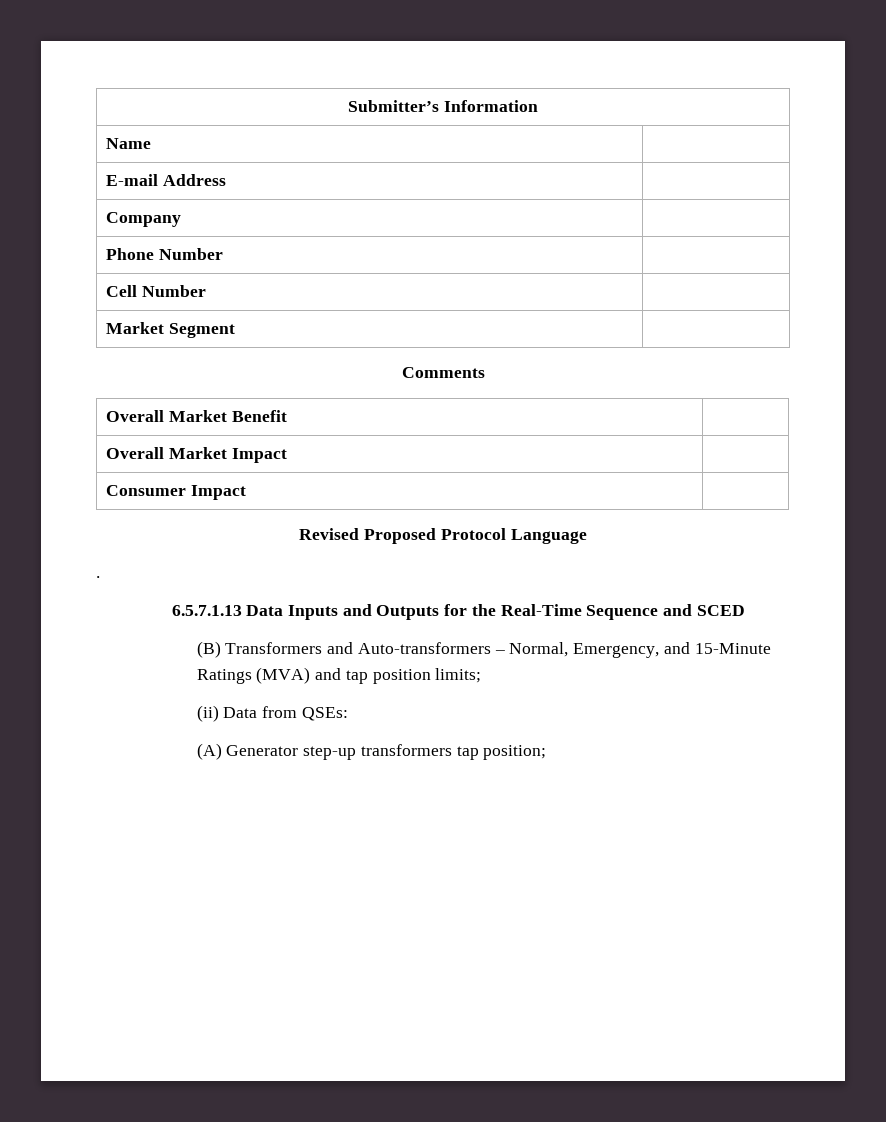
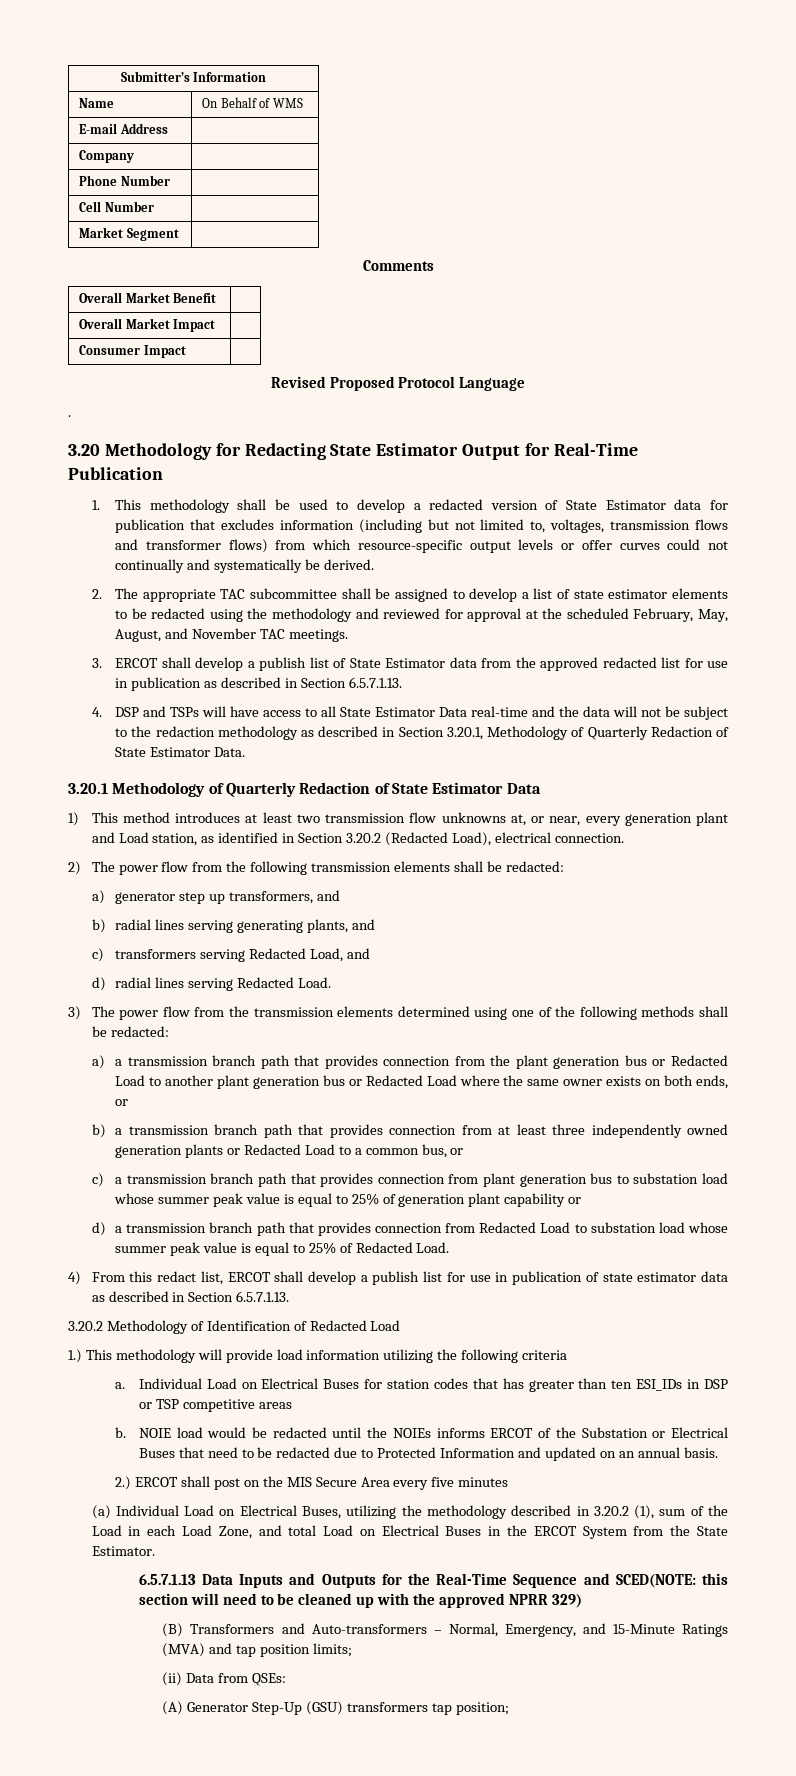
(152, 143) none -> [202,97,303,108] On Behalf of WMS
(100, 577) none -> [68,443,638,460] [68,467,163,480] [91,499,729,513] [115,519,728,533] [115,539,729,553] [115,559,374,573] [91,588,729,602] [115,608,728,622] [115,628,348,642] [91,657,728,671] [115,677,402,691] [91,706,728,720] [115,726,729,740] [115,747,246,757] [68,782,541,797] [68,812,728,826] [91,832,624,846] [68,861,564,875] [91,890,340,904] [91,919,375,933] [91,948,370,962] [91,977,331,991] [68,1006,728,1020] [91,1026,169,1037] [91,1055,729,1069] [115,1075,728,1089] [115,1099,129,1106] [91,1124,728,1138] [115,1144,464,1158] [91,1173,728,1187] [114,1193,582,1207] [91,1222,728,1236] [115,1242,450,1256] [68,1271,729,1285] [91,1291,290,1302] [68,1320,401,1334] [68,1349,568,1363] [115,1378,728,1392] [138,1399,292,1412] [115,1427,729,1438] [138,1447,718,1461] [115,1476,509,1490] [91,1505,728,1519] [91,1525,729,1539] [91,1546,155,1556] // 3.20 Methodology for Redacting State Estimator Output for Real-Time Publication // 1. This methodology shall be used to develop a redacted version of State Estimator data for publication that excludes information (including but not limited to, voltages, transmission flows and transformer flows) from which resource-specific output levels or offer curves could not continually and systematically be derived. // 2. The appropriate TAC subcommittee shall be assigned to develop a list of state estimator elements to be redacted using the methodology and reviewed for approval at the scheduled February, May, August, and November TAC meetings. // 3. ERCOT shall develop a publish list of State Estimator data from the approved redacted list for use in publication as described in Section 6.5.7.1.13. // 4. DSP and TSPs will have access to all State Estimator Data real-time and the data will not be subject to the redaction methodology as described in Section 3.20.1, Methodology of Quarterly Redaction of State Estimator Data. // 3.20.1 Methodology of Quarterly Redaction of State Estimator Data // 1) This method introduces at least two transmission flow unknowns at, or near, every generation plant and Load station, as identified in Section 3.20.2 (Redacted Load), electrical connection. // 2) The power flow from the following transmission elements shall be redacted: // a) generator step up transformers, and // b) radial lines serving generating plants, and // c) transformers serving Redacted Load, and // d) radial lines serving Redacted Load. // 3) The power flow from the transmission elements determined using one of the following methods shall be redacted: // a) a transmission branch path that provides connection from the plant generation bus or Redacted Load to another plant generation bus or Redacted Load where the same owner exists on both ends, or // b) a transmission branch path that provides connection from at least three independently owned generation plants or Redacted Load to a common bus, or // c) a transmission branch path that provides connection from plant generation bus to substation load whose summer peak value is equal to 25% of generation plant capability or // d) a transmission branch path that provides connection from Redacted Load to substation load whose summer peak value is equal to 25% of Redacted Load. // 4) From this redact list, ERCOT shall develop a publish list for use in publication of state estimator data as described in Section 6.5.7.1.13. // 3.20.2 Methodology of Identification of Redacted Load // 1.) This methodology will provide load information utilizing the following criteria // a. Individual Load on Electrical Buses for station codes that has greater than ten ESI_IDs in DSP or TSP competitive areas // b. NOIE load would be redacted until the NOIEs informs ERCOT of the Substation or Electrical Buses that need to be redacted due to Protected Information and updated on an annual basis. // 2.) ERCOT shall post on the MIS Secure Area every five minutes // (a) Individual Load on Electrical Buses, utilizing the methodology described in 3.20.2 (1), sum of the Load in each Load Zone, and total Load on Electrical Buses in the ERCOT System from the State Estimator.
[696,605,745,616] SCED -> [615,1573,728,1588] [138,1593,582,1608] SCED(NOTE: this section will need to be cleaned up with the approved NPRR 329)
[303,746,357,760] step-up -> [252,1701,344,1715] Step-Up (GSU)

